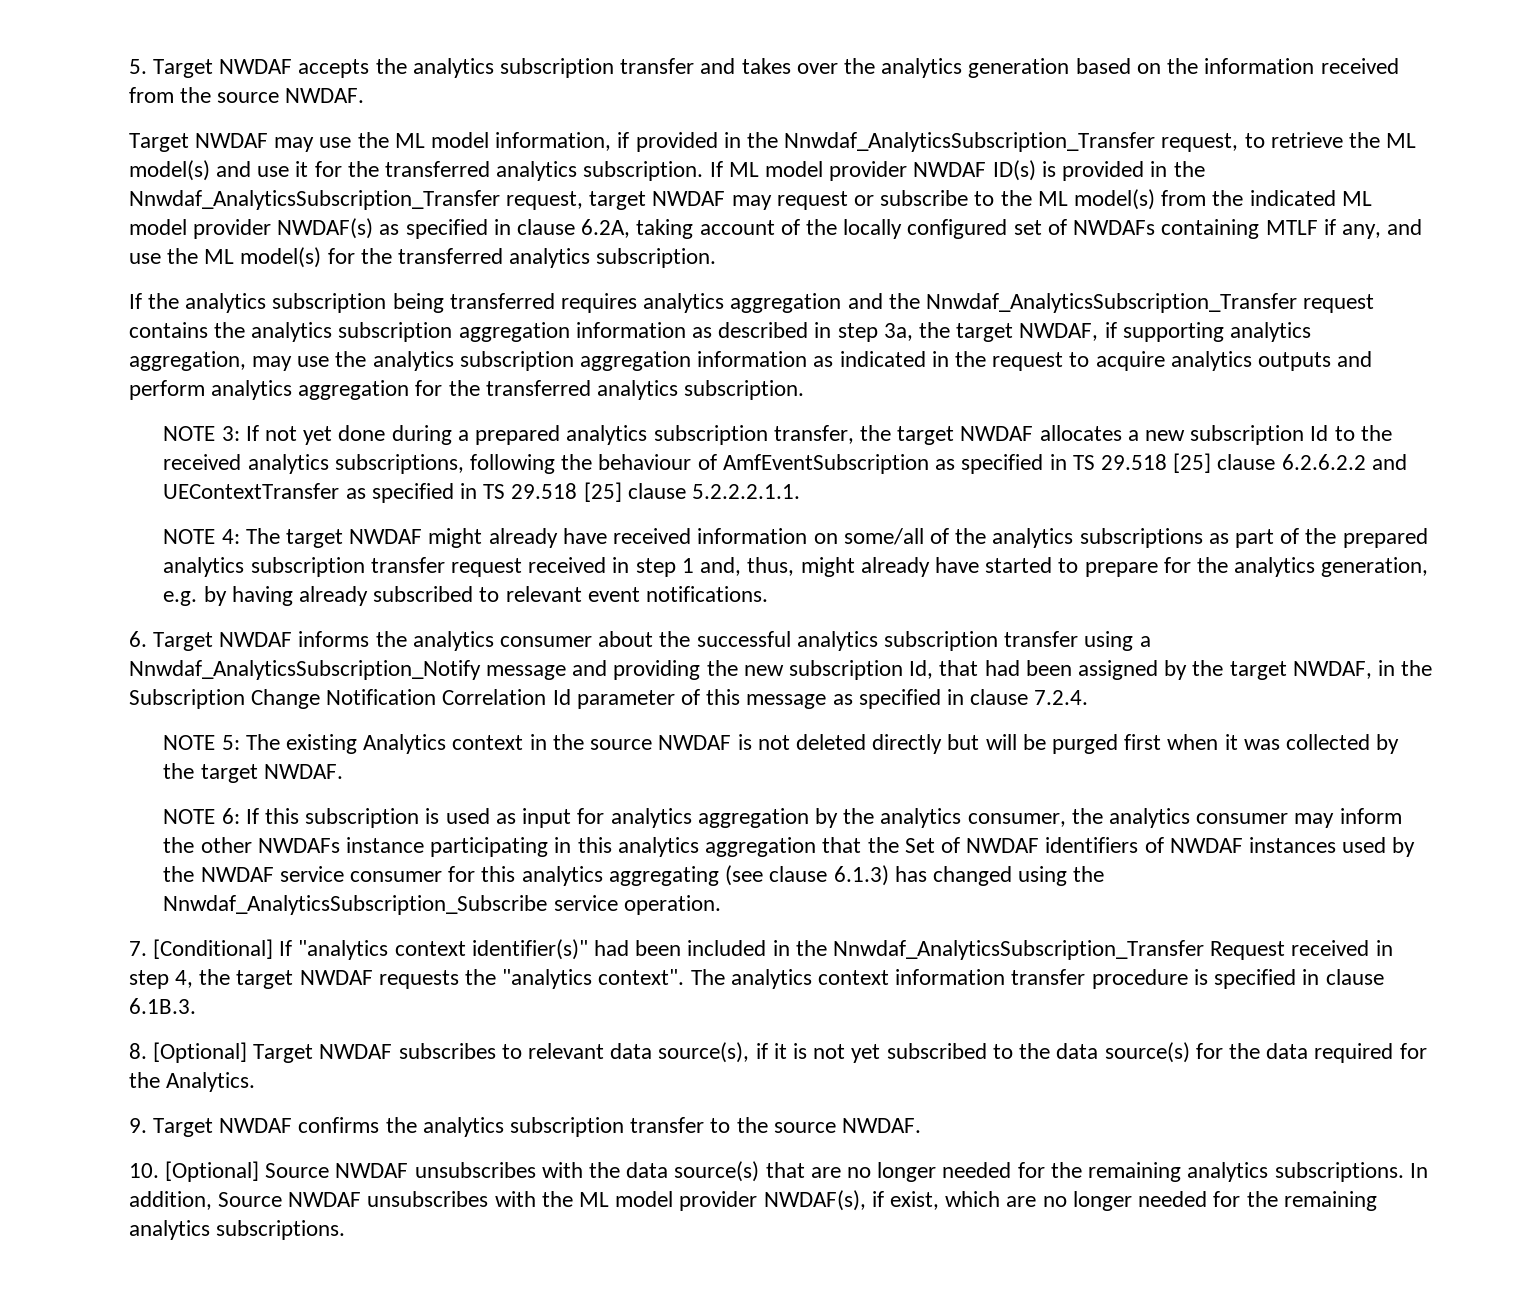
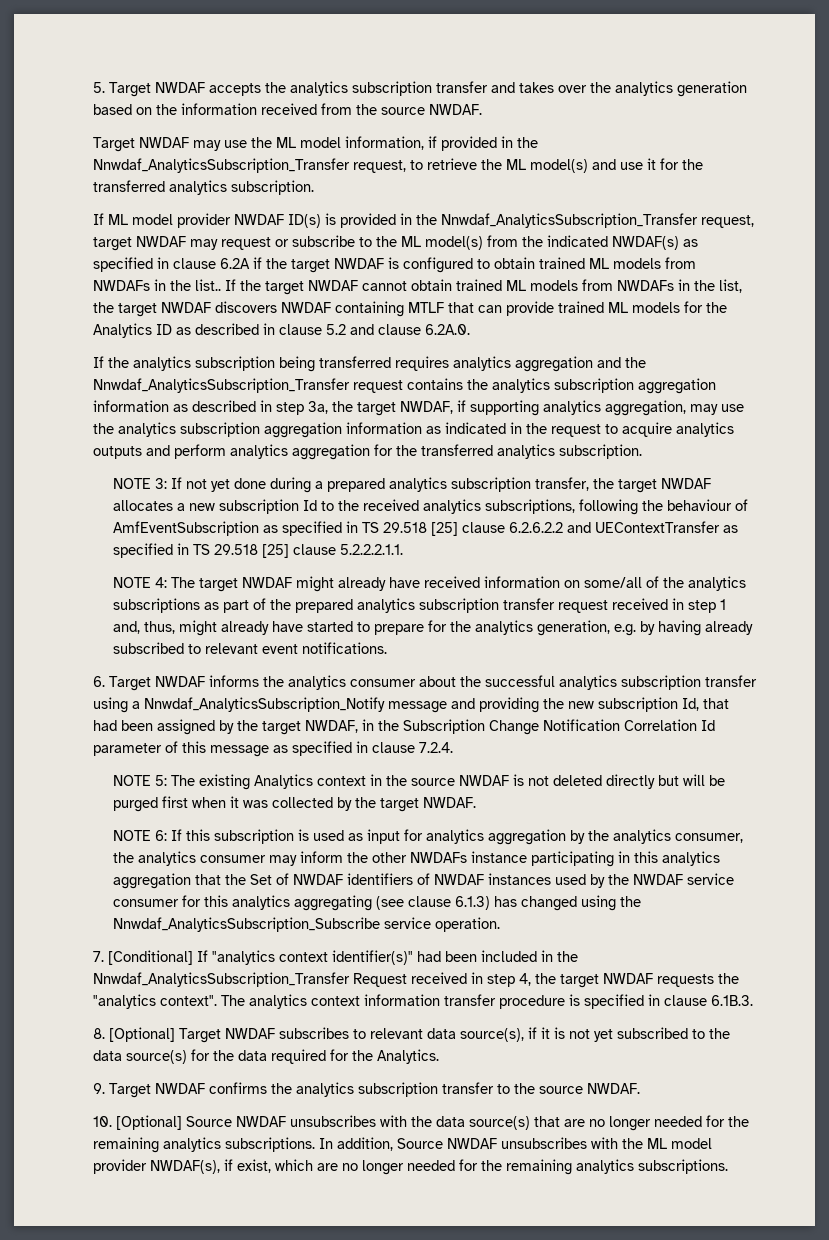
(704, 171) none -> (314, 187) //
[1341,191,1372,206] [128,219,271,239] ML model provider -> (608, 241) none
[581,219,1423,239] [128,247,717,268] 6.2A, taking account of the locally configured set of NWDAFs containing MTLF if any, and use the ML model(s) for the transferred analytics subscription. -> [219,257,696,273] [92,279,742,295] [92,301,727,317] [92,323,470,338] 6.2A if the target NWDAF is configured to obtain trained ML models from NWDAFs in the list.. If the target NWDAF cannot obtain trained ML models from NWDAFs in the list, the target NWDAF discovers NWDAF containing MTLF that can provide trained ML models for the Analytics ID as described in clause 5.2 and clause 6.2A.0.

